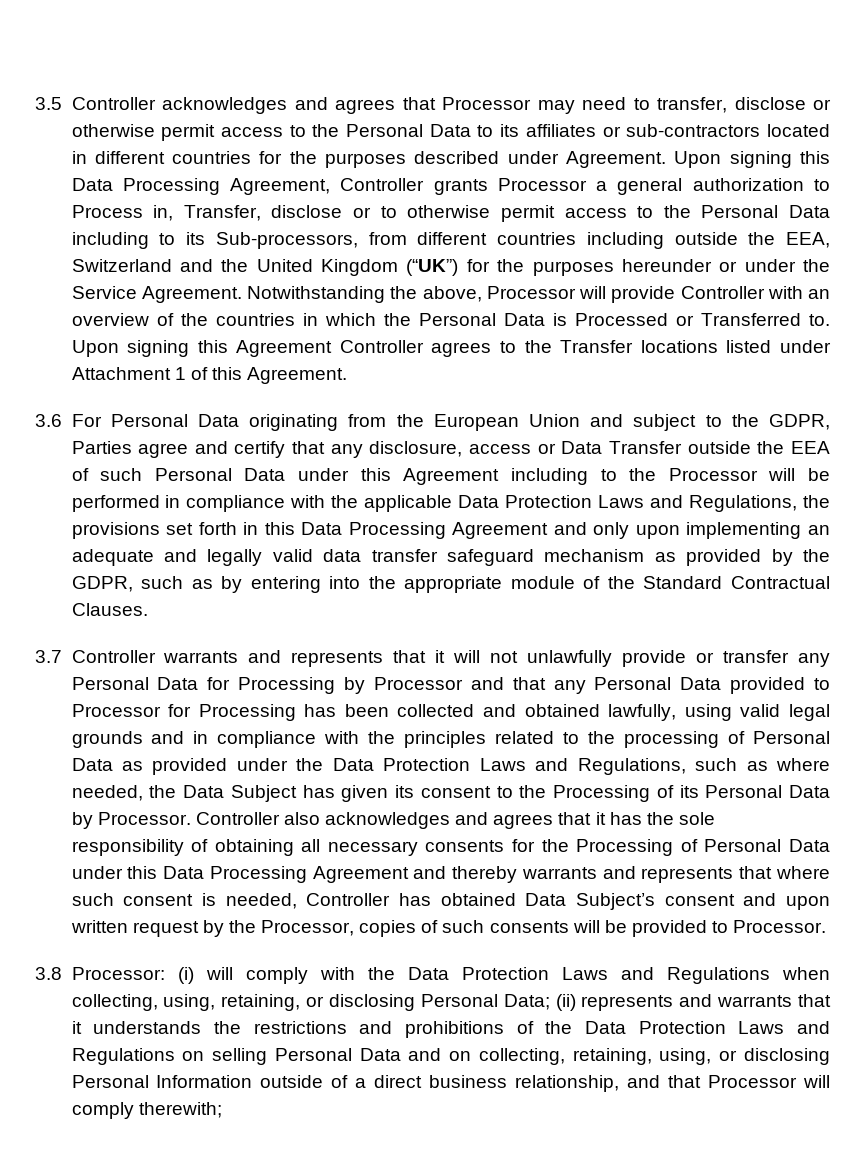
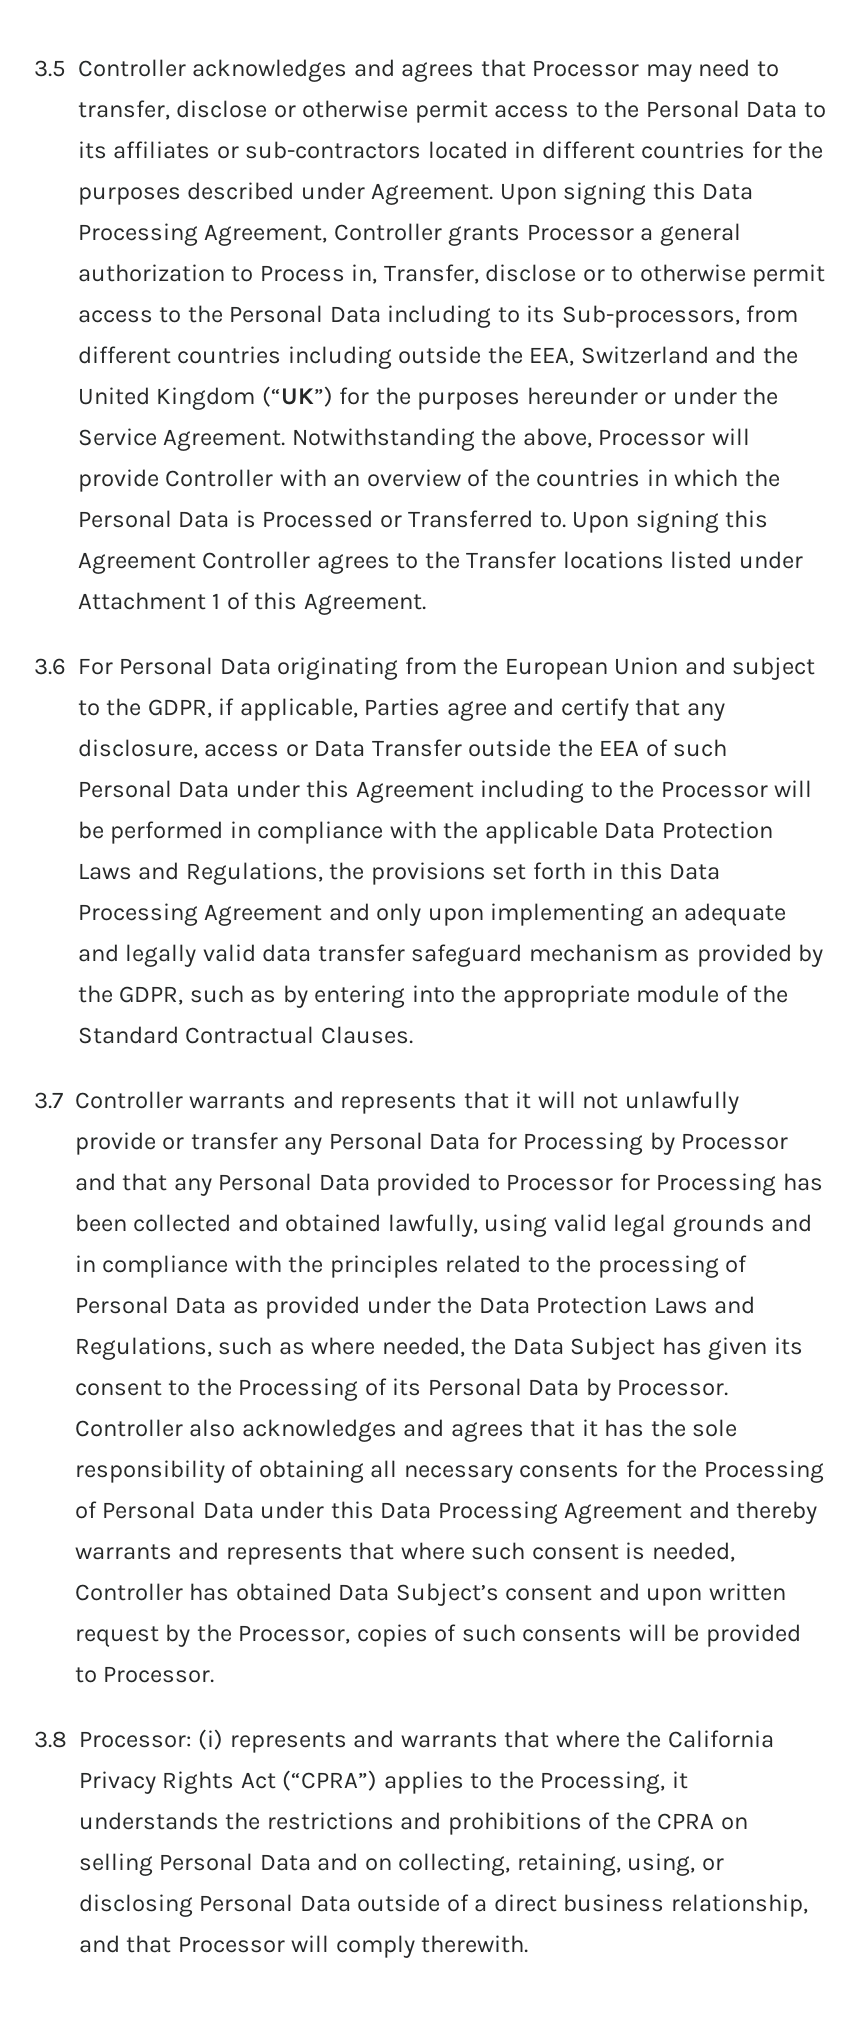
(831, 422) none -> [218,698,358,721] if applicable,
[205,967,830,984] [71,994,832,1011] will comply with the Data Protection Laws and Regulations when collecting, using, retaining, or disclosing Personal Data; (ii) represents and warrants that -> [229,1730,774,1753] [79,1770,666,1794] represents and warrants that where the California Privacy Rights Act (“CPRA”) applies to the Processing,
[584,1021,831,1034] [71,1048,175,1065] Data Protection Laws and Regulations -> [657,1813,715,1830] CPRA
[156,1075,253,1088] Information -> [299,1895,351,1912] Data
[138,1102,222,1118] therewith; -> [421,1935,529,1953] therewith.

